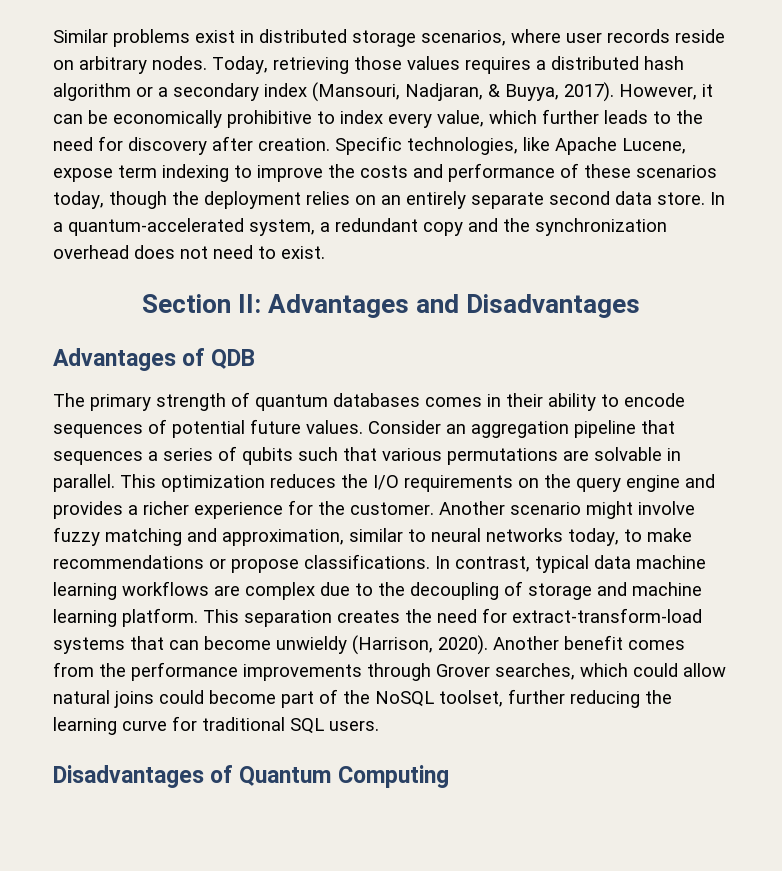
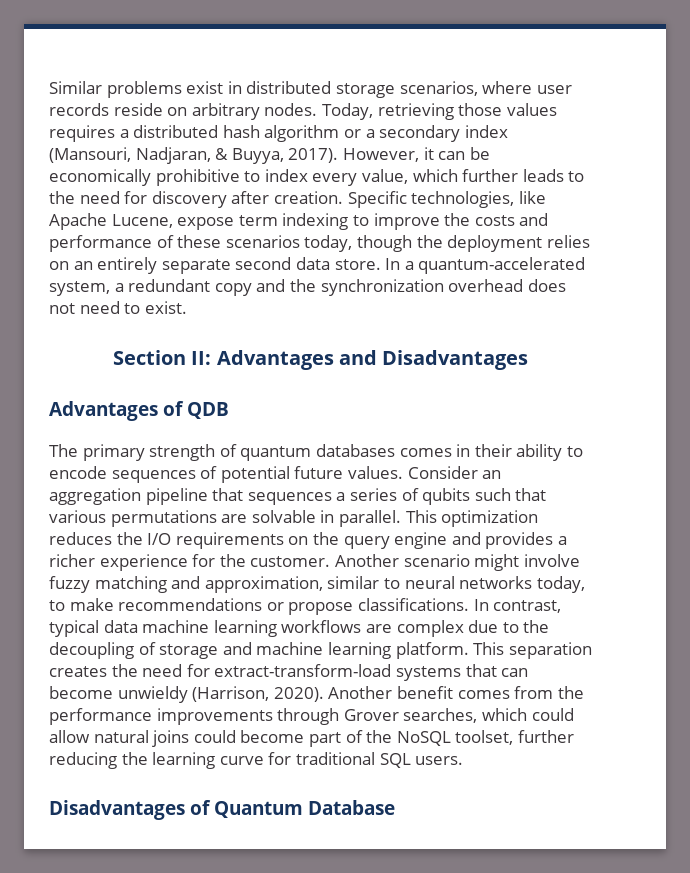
[337,765,449,788] Computing -> [308,800,395,815] Database

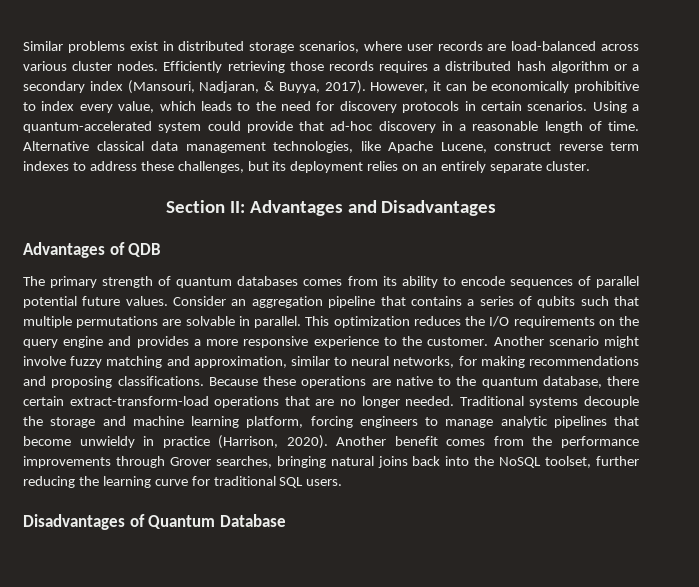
[113,103,373,120] reside on arbitrary nodes. Today, -> [487,41,639,51] [23,61,223,73] are load-balanced across various cluster nodes. Efficiently
[506,103,557,116] values -> [328,61,374,71] records
[462,169,519,182] further -> (196, 106) none
[231,191,546,208] [49,213,549,230] [49,235,443,252] after creation. Specific technologies, like Apache Lucene, expose term indexing to improve the costs and performance of these scenarios today, though the -> [402,101,639,113] [23,121,639,133] [23,141,639,153] [23,161,287,173] protocols in certain scenarios. Using a quantum-accelerated system could provide that ad-hoc discovery in a reasonable length of time. Alternative classical data management technologies, like Apache Lucene, construct reverse term indexes to address these challenges, but its
[235,257,586,274] [49,279,566,296] [49,301,187,314] second data store. In a quantum-accelerated system, a redundant copy and the synchronization overhead does not need to exist. -> [545,161,590,171] cluster.
[456,444,512,457] in their -> [347,276,397,286] from its
(218, 472) none -> [595,276,639,288] parallel
[247,492,332,505] sequences -> [410,296,462,306] contains
[49,510,106,523] various -> [23,316,72,328] multiple
[49,554,216,571] richer experience for -> [206,336,397,348] more responsive experience to
[459,576,585,593] [49,598,562,615] [49,620,550,637] [49,642,592,659] [49,664,529,681] [49,686,188,703] networks today, to make recommendations or propose classifications. In contrast, typical data machine learning workflows are complex due to the decoupling of storage and machine learning platform. This separation creates the need for extract-transform-load systems that can become unwieldy -> [393,356,639,368] [23,376,639,388] [23,396,640,408] [23,416,639,428] [23,436,210,448] networks, for making recommendations and proposing classifications. Because these operations are native to the quantum database, there certain extract-transform-load operations that are no longer needed. Traditional systems decouple the storage and machine learning platform, forcing engineers to manage analytic pipelines that become unwieldy in practice
[481,708,574,721] [49,730,363,747] which could allow natural joins could become part of -> [276,456,470,468] bringing natural joins back into

